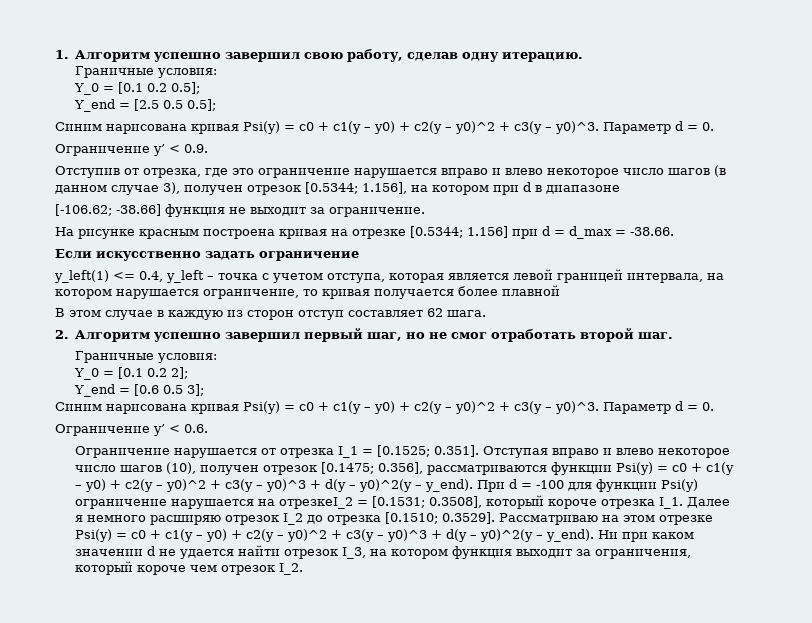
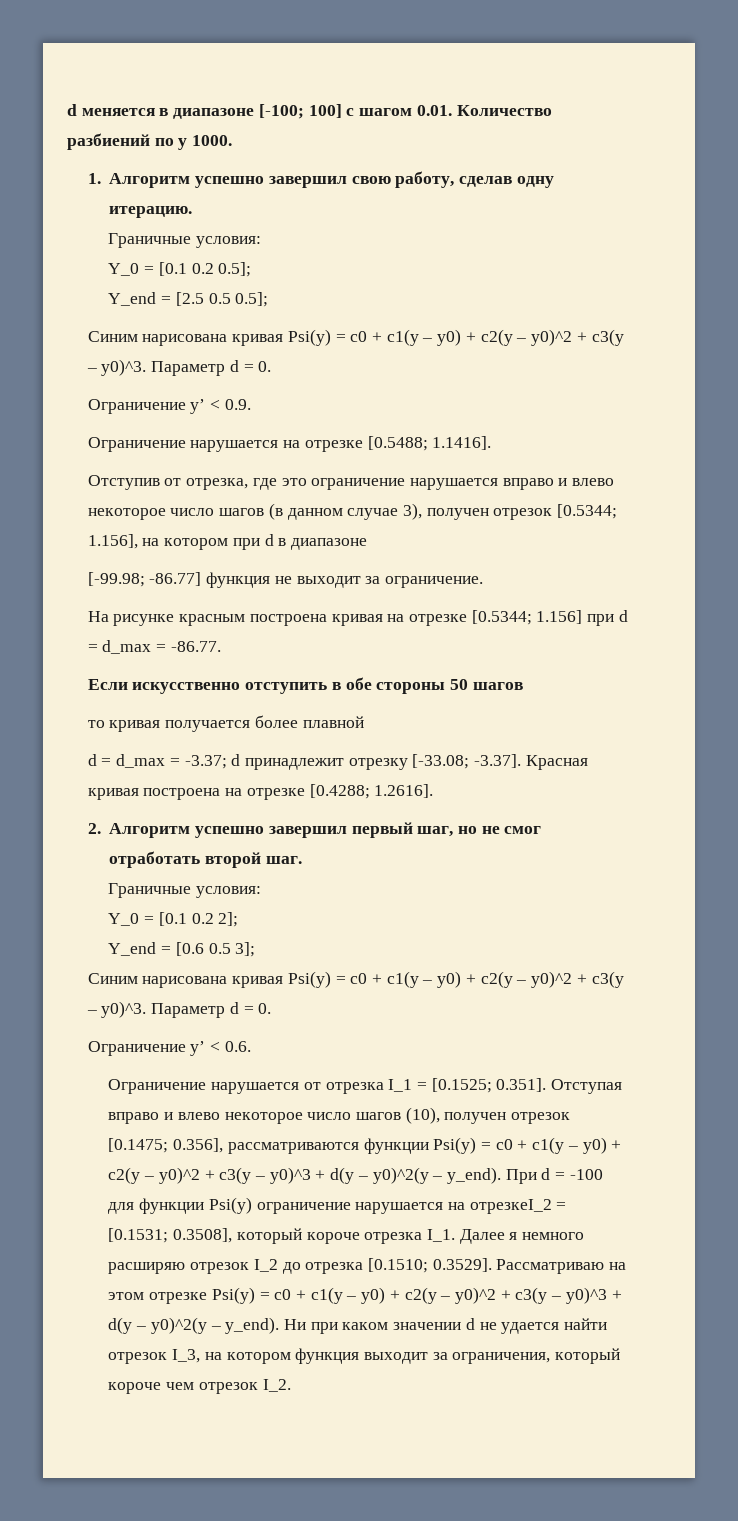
(54, 54) none -> [67,104,552,119] [67,133,233,150] d меняется в диапазоне [-100; 100] c шагом 0.01. Количество разбиений по y 1000. //
(208, 148) none -> [87,436,492,452] // Ограничение нарушается на отрезке [0.5488; 1.1416].
[54,204,161,216] [-106.62; -38.66] -> [87,572,202,587] [-99.98; -86.77]
[629,227,674,236] -38.66. -> [170,641,221,652] -86.77.
[204,251,359,261] [53,269,724,283] [54,289,299,299] задать ограничение // y_left(1) <= 0.4, y_left – точка с учетом отступа, которая является левой границей интервала, на котором нарушается ограничение, -> [245,677,523,694] отступить в обе стороны 50 шагов //
[54,308,486,320] В этом случае в каждую из сторон отступ составляет 62 шага. -> [87,754,588,770] [87,784,434,800] d = d_max = -3.37; d принадлежит отрезку [-33.08; -3.37]. Красная кривая построена на отрезке [0.4288; 1.2616].

